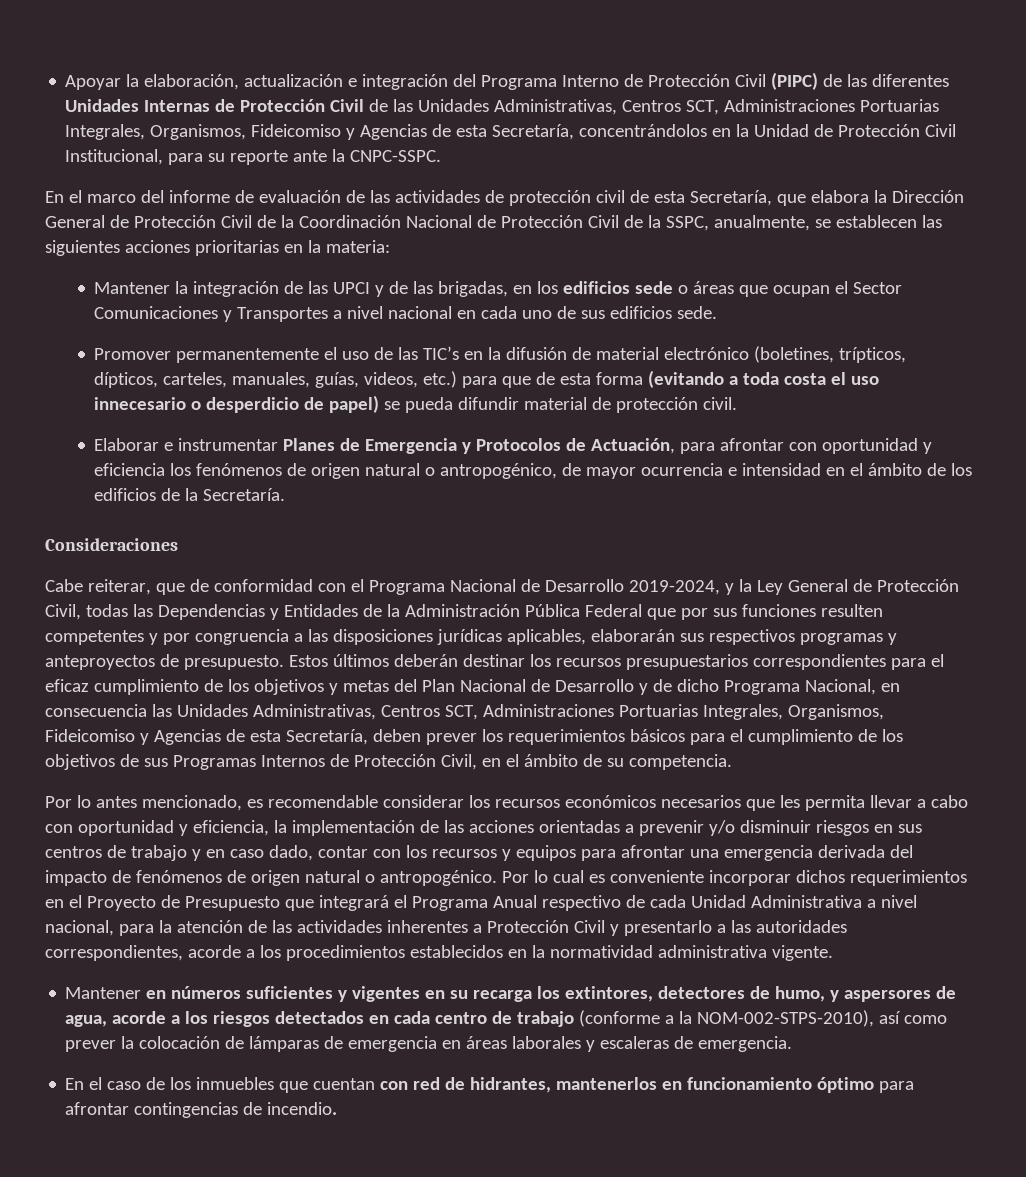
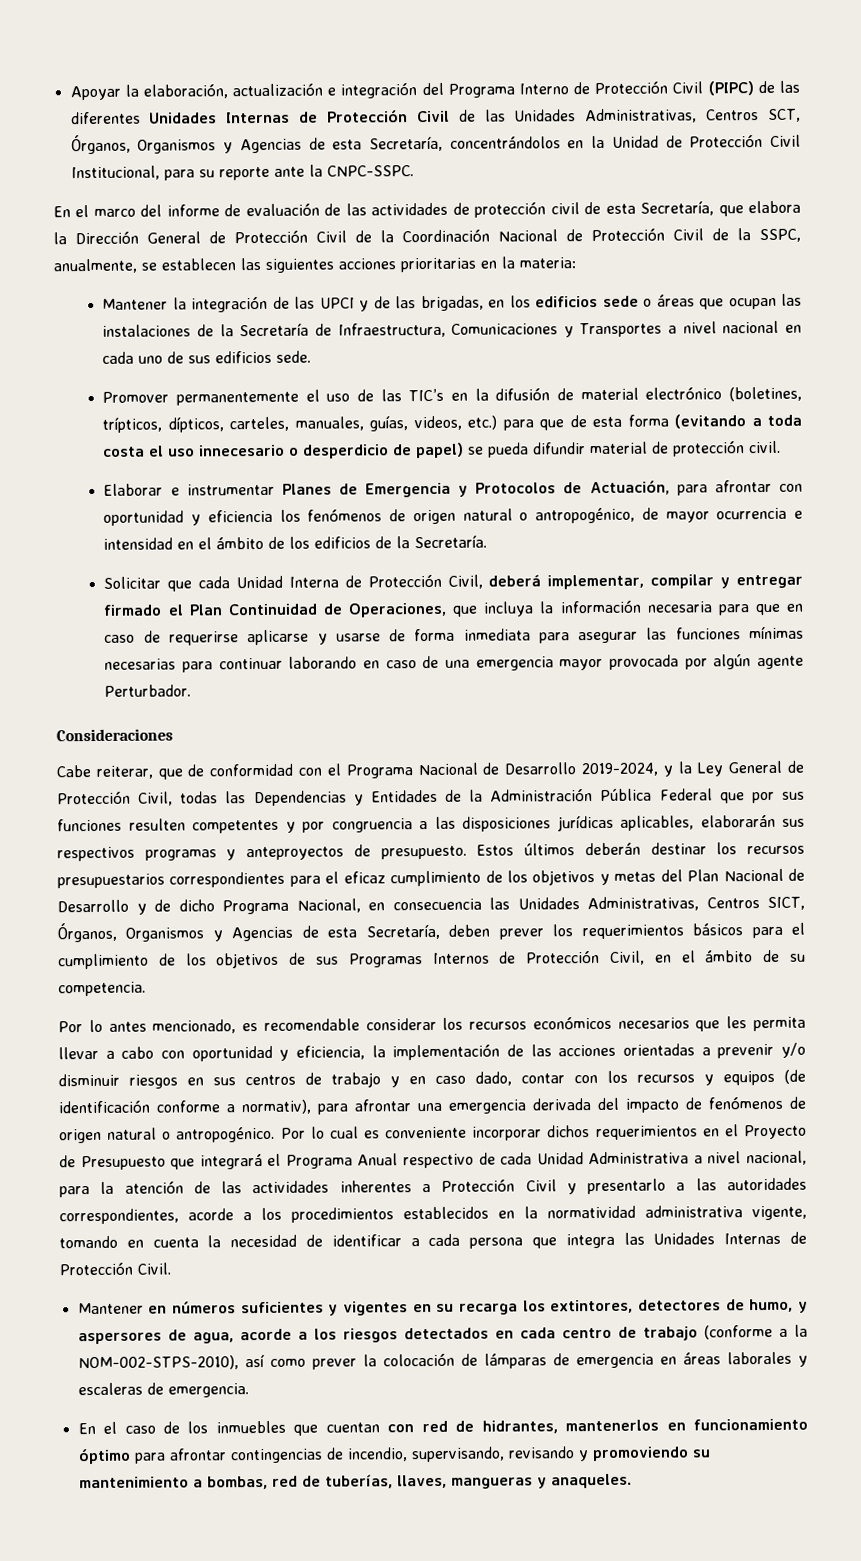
[724,99,940,112] [65,124,342,140] Administraciones Portuarias Integrales, Organismos, Fideicomiso -> [70,134,217,155] Órganos, Organismos
[835,281,903,294] el Sector -> [781,293,802,306] [102,322,446,338] las instalaciones de la Secretaría de Infraestructura,
(286, 494) none -> [103,573,803,592] [103,599,804,618] [104,625,804,646] [104,654,804,673] [104,684,192,697] // Solicitar que cada Unidad Interna de Protección Civil, deberá implementar, compilar y entregar firmado el Plan Continuidad de Operaciones, que incluya la información necesaria para que en caso de requerirse aplicarse y usarse de forma inmediata para asegurar las funciones mínimas necesarias para continuar laborando en caso de una emergencia mayor provocada por algún agente Perturbador.
[444,704,884,720] [45,729,135,742] SCT, Administraciones Portuarias Integrales, Organismos, Fideicomiso -> [767,896,805,911] [57,922,205,943] SICT, Órganos, Organismos
(576, 853) none -> [784,1069,806,1084] [58,1099,311,1115] (de identificación conforme a normativ),
[771,945,833,961] vigente. -> [752,1205,807,1221] [59,1231,807,1249] [59,1261,171,1276] vigente, tomando en cuenta la necesidad de identificar a cada persona que integra las Unidades Internas de Protección Civil.
[267,1102,338,1115] incendio. -> [346,1446,711,1463] [78,1473,632,1490] incendio, supervisando, revisando y promoviendo su mantenimiento a bombas, red de tuberías, llaves, mangueras y anaqueles.

